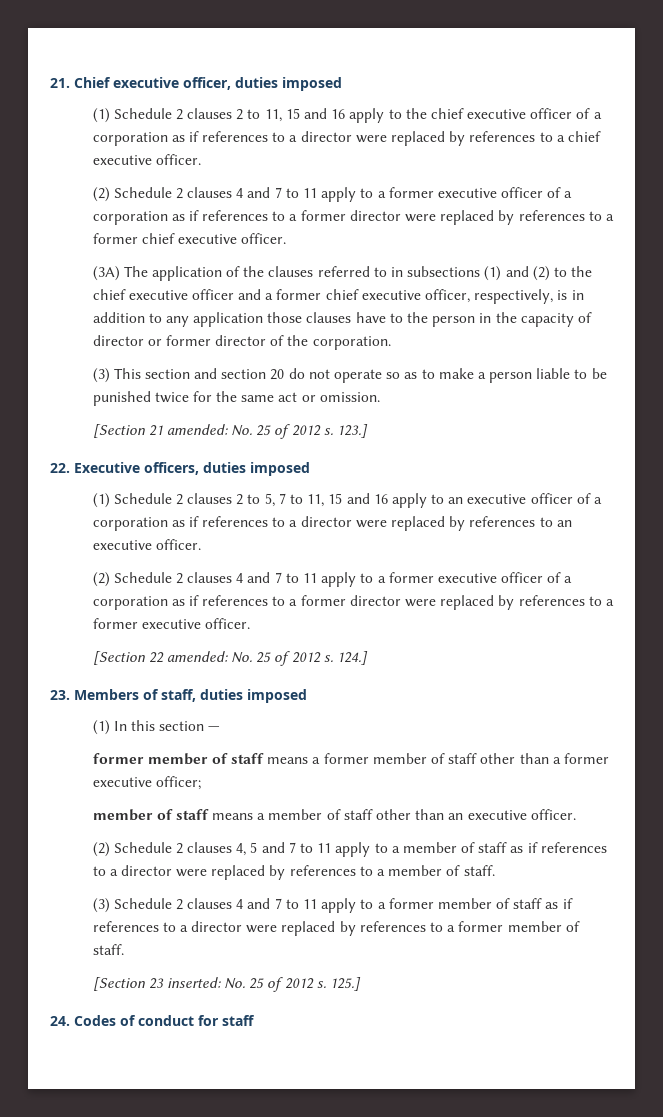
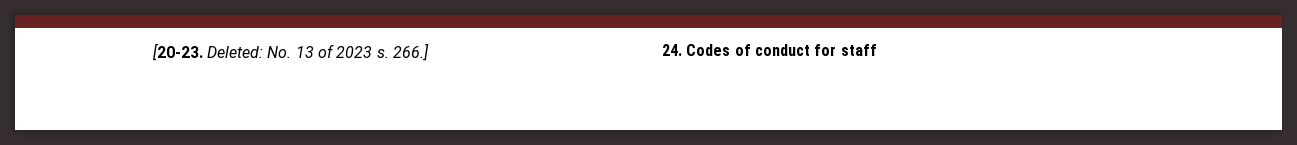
[50,77,342,91] [92,108,602,123] [92,131,601,146] [92,154,201,165] [92,187,573,202] [92,210,614,225] [92,233,287,244] [92,266,593,281] [92,289,584,304] [92,312,592,327] [92,335,391,350] [92,368,607,383] [92,391,380,406] [92,424,368,439] [50,462,310,476] [92,493,603,508] [92,516,572,531] [92,539,201,550] [92,572,573,587] [92,595,614,610] [92,618,250,629] [92,651,368,666] [50,689,307,703] [92,720,221,735] [92,753,609,765] [92,776,201,790] [92,809,576,821] [92,842,607,857] [92,865,495,880] [92,898,573,913] [92,921,580,936] [92,944,124,955] [92,977,361,992] 21. Chief executive officer, duties imposed // (1) Schedule 2 clauses 2 to 11, 15 and 16 apply to the chief executive officer of a corporation as if references to a director were replaced by references to a chief executive officer. // (2) Schedule 2 clauses 4 and 7 to 11 apply to a former executive officer of a corporation as if references to a former director were replaced by references to a former chief executive officer. // (3A) The application of the clauses referred to in subsections (1) and (2) to the chief executive officer and a former chief executive officer, respectively, is in addition to any application those clauses have to the person in the capacity of director or former director of the corporation. // (3) This section and section 20 do not operate so as to make a person liable to be punished twice for the same act or omission. // [Section 21 amended: No. 25 of 2012 s. 123.] // 22. Executive officers, duties imposed // (1) Schedule 2 clauses 2 to 5, 7 to 11, 15 and 16 apply to an executive officer of a corporation as if references to a director were replaced by references to an executive officer. // (2) Schedule 2 clauses 4 and 7 to 11 apply to a former executive officer of a corporation as if references to a former director were replaced by references to a former executive officer. // [Section 22 amended: No. 25 of 2012 s. 124.] // 23. Members of staff, duties imposed // (1) In this section — // former member of staff means a former member of staff other than a former executive officer; // member of staff means a member of staff other than an executive officer. // (2) Schedule 2 clauses 4, 5 and 7 to 11 apply to a member of staff as if references to a director were replaced by references to a member of staff. // (3) Schedule 2 clauses 4 and 7 to 11 apply to a former member of staff as if references to a director were replaced by references to a former member of staff. // [Section 23 inserted: No. 25 of 2012 s. 125.] -> [151,43,430,61] [20-23. Deleted: No. 13 of 2023 s. 266.]

